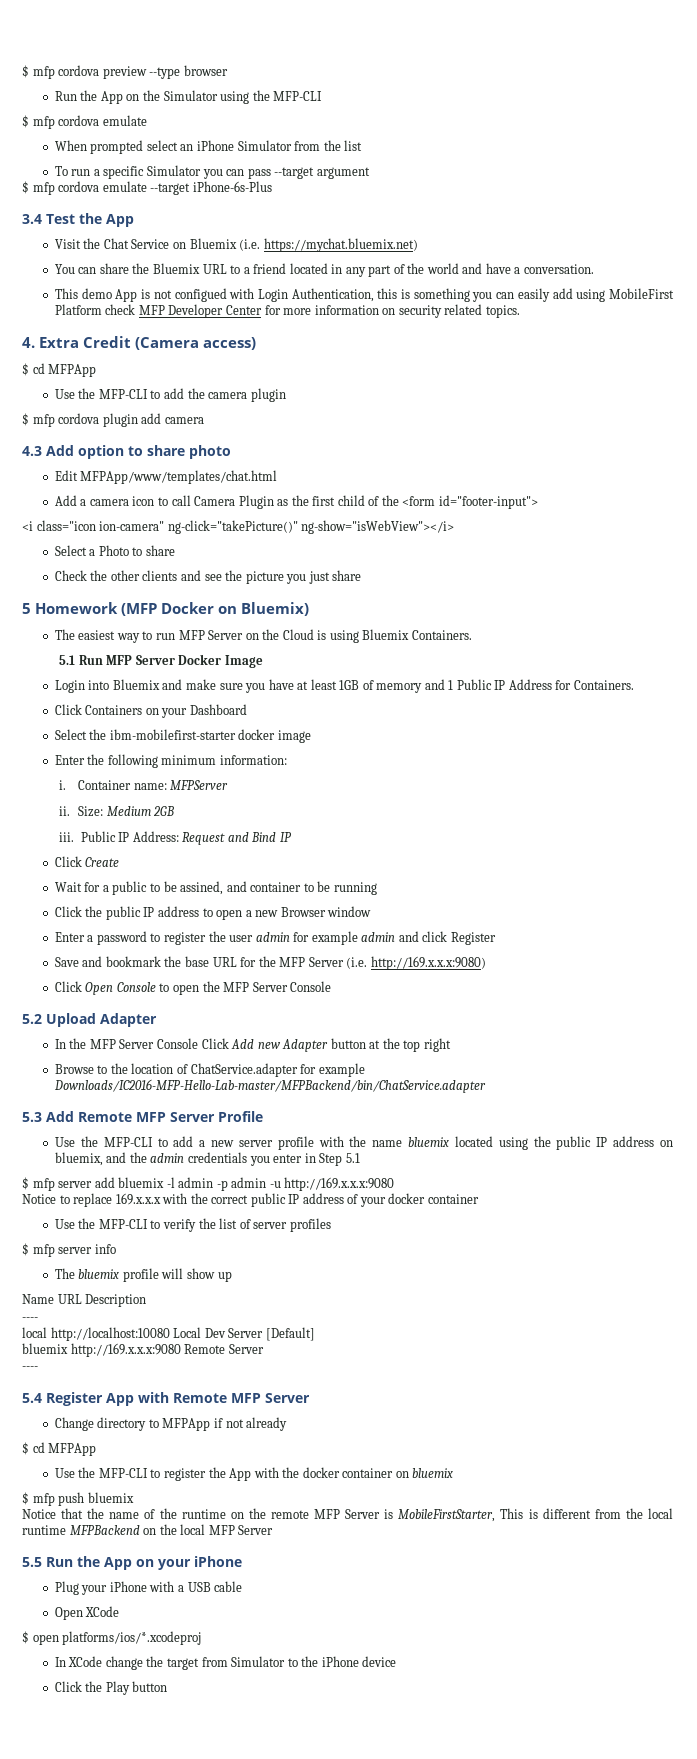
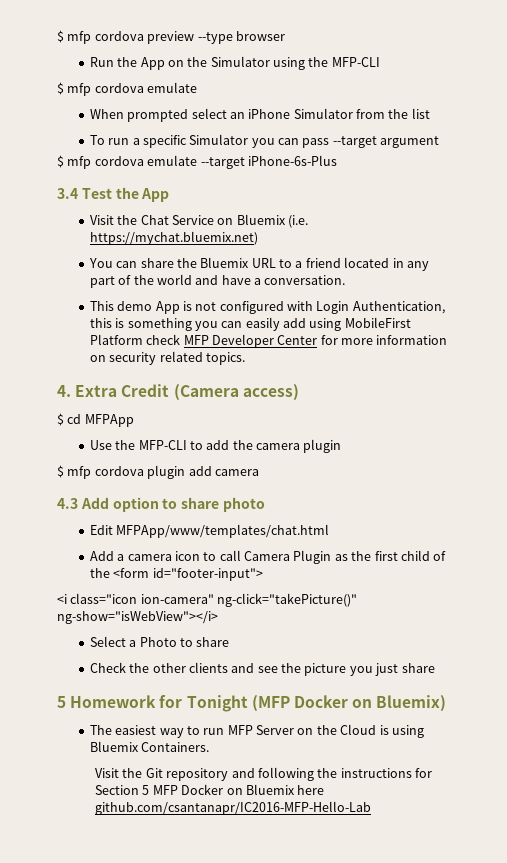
[174,288,227,302] configued -> [219,301,284,314] configured
(118, 608) none -> [159,695,248,712] for Tonight
[59,654,263,668] [54,679,634,693] [54,704,248,718] [54,729,312,743] [54,754,288,768] [59,780,229,790] [59,806,175,817] [59,831,292,845] [54,856,120,867] [54,881,377,895] [54,906,372,920] [54,931,496,945] [54,956,486,970] [54,981,332,995] [22,1013,157,1027] [54,1038,451,1052] [54,1063,365,1077] [53,1079,486,1093] [22,1111,263,1122] [54,1136,674,1150] [54,1152,360,1166] [22,1177,395,1191] [22,1193,479,1207] [54,1218,331,1232] [22,1243,116,1257] [54,1268,232,1282] [22,1294,147,1307] [22,1317,38,1321] [22,1327,315,1341] [22,1343,264,1357] [22,1366,38,1370] [22,1392,310,1406] [54,1417,288,1431] [22,1442,97,1456] [54,1467,454,1481] [22,1492,134,1506] [22,1508,673,1522] [22,1524,274,1535] [22,1556,242,1570] [54,1581,243,1595] [54,1606,120,1620] [22,1631,202,1645] [54,1656,397,1670] [54,1681,168,1695] 5.1 Run MFP Server Docker Image // Login into Bluemix and make sure you have at least 1GB of memory and 1 Public IP Address for Containers. // Click Containers on your Dashboard // Select the ibm-mobilefirst-starter docker image // Enter the following minimum information: // i. Container name: MFPServer // ii. Size: Medium 2GB // iii. Public IP Address: Request and Bind IP // Click Create // Wait for a public to be assined, and container to be running // Click the public IP address to open a new Browser window // Enter a password to register the user admin for example admin and click Register // Save and bookmark the base URL for the MFP Server (i.e. http://169.x.x.x:9080) // Click Open Console to open the MFP Server Console // 5.2 Upload Adapter // In the MFP Server Console Click Add new Adapter button at the top right // Browse to the location of ChatService.adapter for example Downloads/IC2016-MFP-Hello-Lab-master/MFPBackend/bin/ChatService.adapter // 5.3 Add Remote MFP Server Profile // Use the MFP-CLI to add a new server profile with the name bluemix located using the public IP address on bluemix, and the admin credentials you enter in Step 5.1 // $ mfp server add bluemix -l admin -p admin -u http://169.x.x.x:9080 // Notice to replace 169.x.x.x with the correct public IP address of your docker container // Use the MFP-CLI to verify the list of server profiles // $ mfp server info // The bluemix profile will show up // Name URL Description // ---- // local http://localhost:10080 Local Dev Server [Default] // bluemix http://169.x.x.x:9080 Remote Server // ---- // 5.4 Register App with Remote MFP Server // Change directory to MFPApp if not already // $ cd MFPApp // Use the MFP-CLI to register the App with the docker container on bluemix // $ mfp push bluemix // Notice that the name of the runtime on the remote MFP Server is MobileFirstStarter, This is different from the local runtime MFPBackend on the local MFP Server // 5.5 Run the App on your iPhone // Plug your iPhone with a USB cable // Open XCode // $ open platforms/ios/*.xcodeproj // In XCode change the target from Simulator to the iPhone device // Click the Play button -> [95,767,433,781] [95,784,325,795] [95,801,372,815] Visit the Git repository and following the instructions for Section 5 MFP Docker on Bluemix here github.com/csantanapr/IC2016-MFP-Hello-Lab

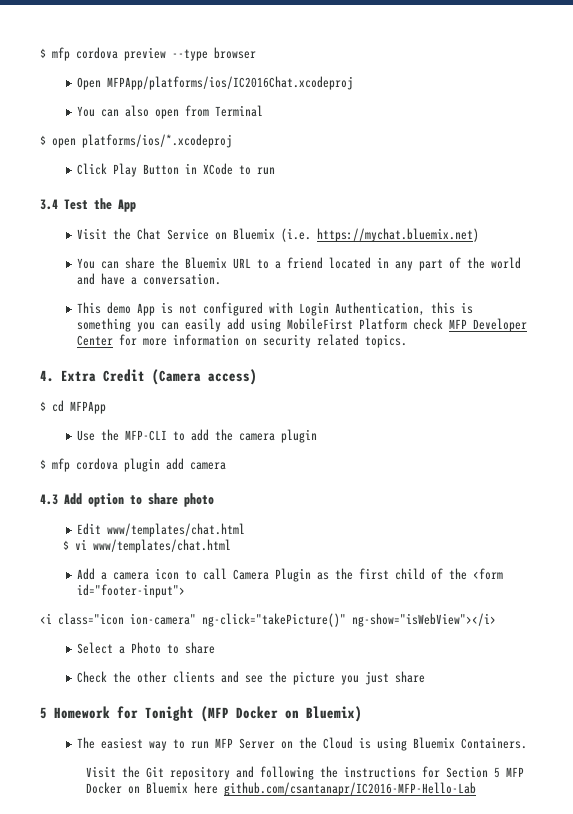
[89,56,380,70] [57,82,198,96] [89,108,430,122] [89,134,440,148] [57,155,337,169] Run the App on the Simulator using the MFP-CLI // $ mfp cordova emulate // When prompted select an iPhone Simulator from the list // To run a specific Simulator you can pass --target argument // $ mfp cordova emulate --target iPhone-6s-Plus -> [77,76,354,90] [77,105,264,119] [40,134,232,148] [77,163,276,177] Open MFPApp/platforms/ios/IC2016Chat.xcodeproj // You can also open from Terminal // $ open platforms/ios/*.xcodeproj // Click Play Button in XCode to run
[116,524,330,538] MFPApp/www/templates/chat.html -> [107,523,246,537] [63,539,232,553] www/templates/chat.html // $ vi www/templates/chat.html

